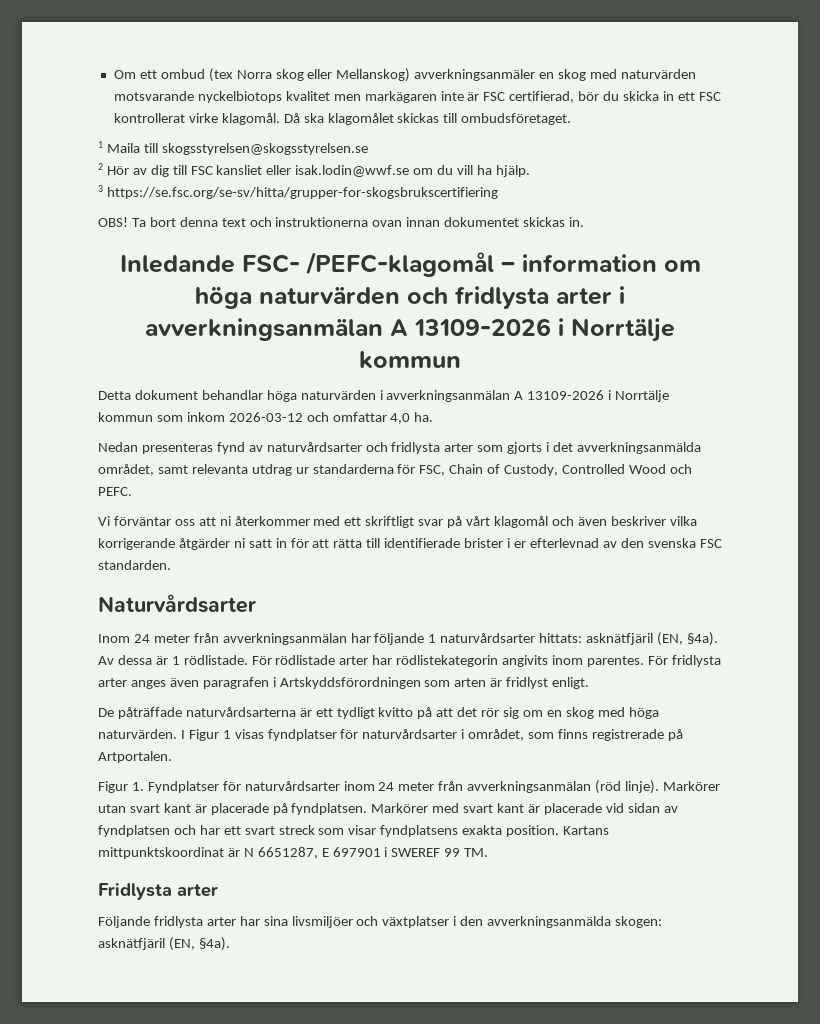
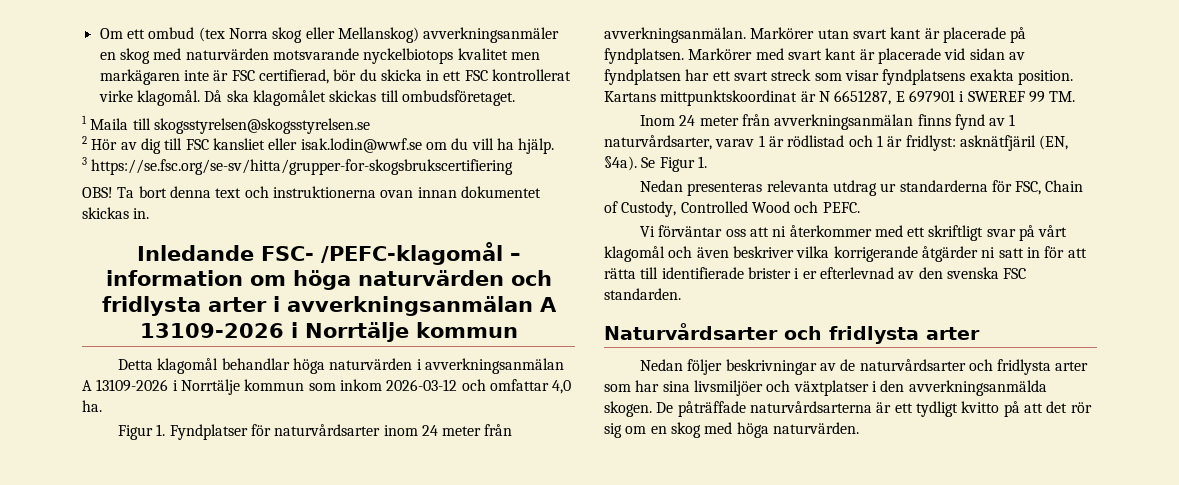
[134,390,198,400] dokument -> [157,358,219,374] klagomål
[98,442,701,454] [98,464,188,476] Nedan presenteras fynd av naturvårdsarter och fridlysta arter som gjorts i det avverkningsanmälda området, samt -> [117,424,513,440] [604,27,1027,43] [604,48,1025,64] [604,69,1073,85] [604,90,1076,106] [639,114,1016,130] [604,135,1069,151] [604,156,707,172] [639,180,763,196] Figur 1. Fyndplatser för naturvårdsarter inom 24 meter från avverkningsanmälan. Markörer utan svart kant är placerade på fyndplatsen. Markörer med svart kant är placerade vid sidan av fyndplatsen har ett svart streck som visar fyndplatsens exakta position. Kartans mittpunktskoordinat är N 6651287, E 697901 i SWEREF 99 TM. // Inom 24 meter från avverkningsanmälan finns fynd av 1 naturvårdsarter, varav 1 är rödlistad och 1 är fridlyst: asknätfjäril (EN, §4a). Se Figur 1. // Nedan presenteras
[98,632,718,646] [98,655,721,667] [98,677,590,689] // Inom 24 meter från avverkningsanmälan har följande 1 naturvårdsarter hittats: asknätfjäril (EN, §4a). Av dessa är 1 rödlistade. För rödlistade arter har rödlistekategorin angivits inom parentes. För fridlysta arter anges även paragrafen i Artskyddsförordningen som arten är fridlyst enligt. // -> [784,326,980,344] [639,359,1089,375] [604,380,1047,396] [604,401,652,417] och fridlysta arter // Nedan följer beskrivningar av de naturvårdsarter och fridlysta arter som har sina livsmiljöer och växtplatser i den avverkningsanmälda skogen.
[180,729,683,741] [98,751,172,763] [98,780,720,794] [98,803,678,815] [98,825,610,837] [98,847,489,859] [98,883,218,900] [98,916,663,928] [98,937,230,951] I Figur 1 visas fyndplatser för naturvårdsarter i området, som finns registrerade på Artportalen. // Figur 1. Fyndplatser för naturvårdsarter inom 24 meter från avverkningsanmälan (röd linje). Markörer utan svart kant är placerade på fyndplatsen. Markörer med svart kant är placerade vid sidan av fyndplatsen och har ett svart streck som visar fyndplatsens exakta position. Kartans mittpunktskoordinat är N 6651287, E 697901 i SWEREF 99 TM. // Fridlysta arter // Följande fridlysta arter har sina livsmiljöer och växtplatser i den avverkningsanmälda skogen: asknätfjäril (EN, §4a). -> (859, 428) none

